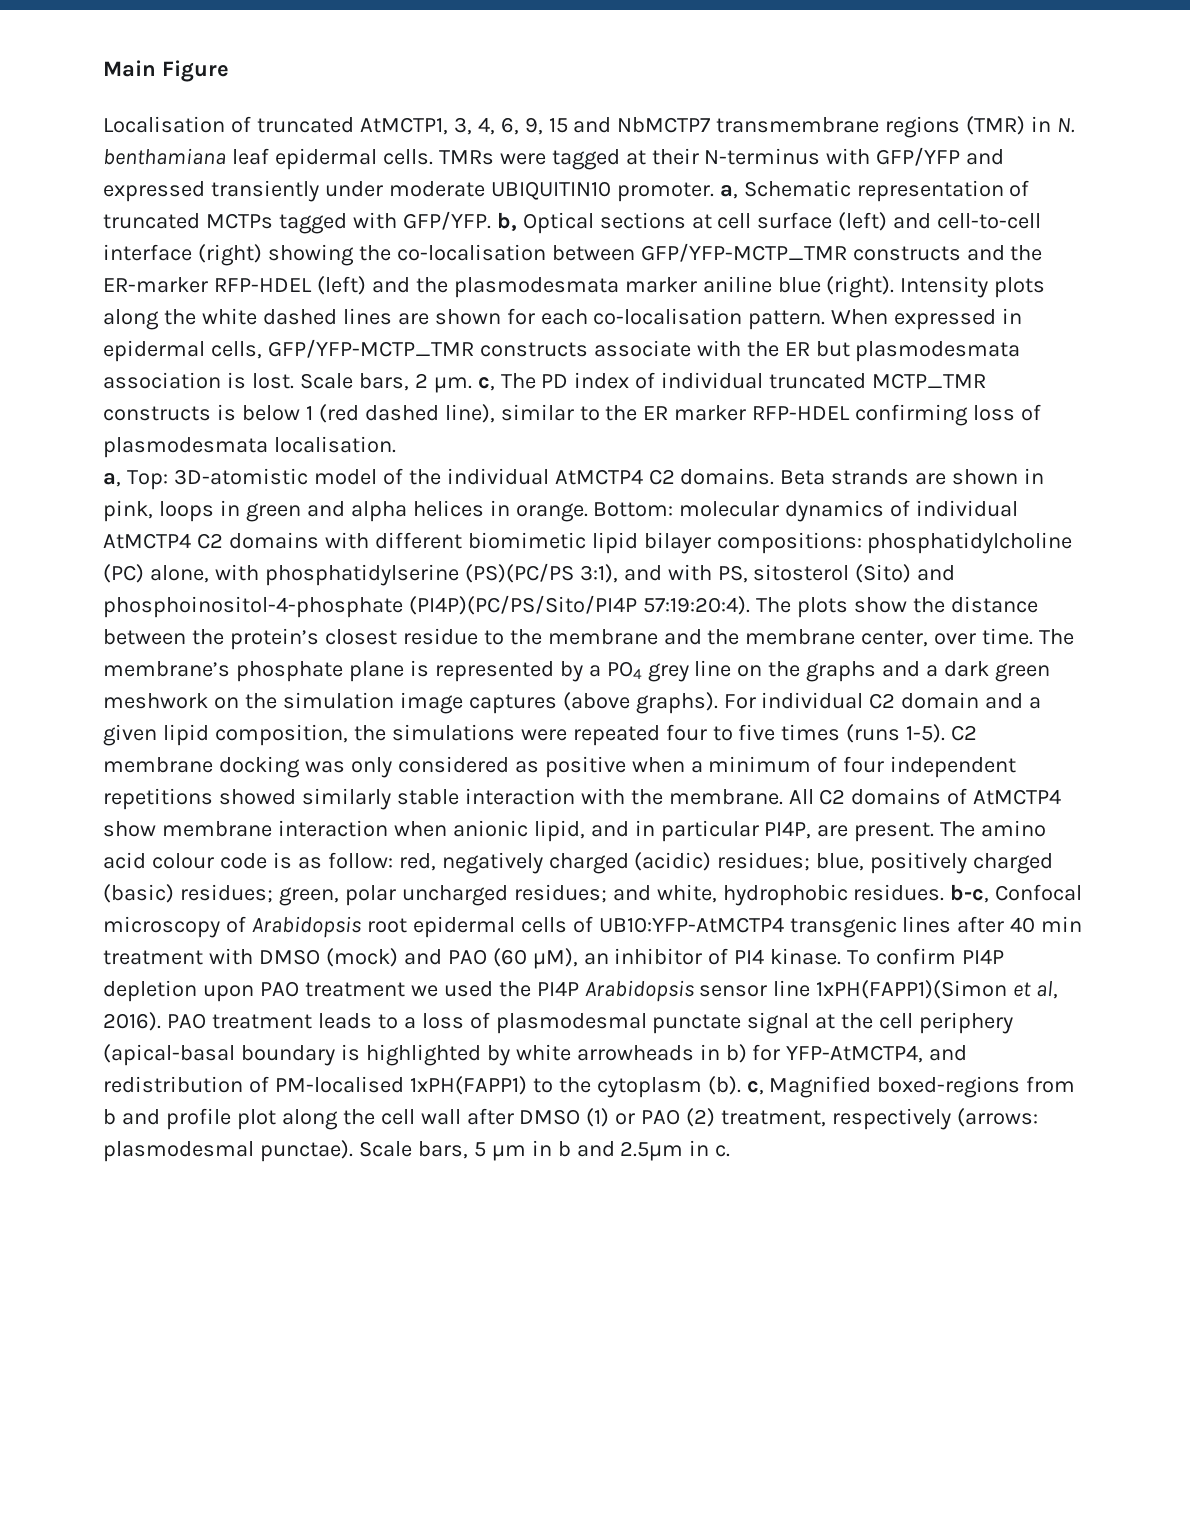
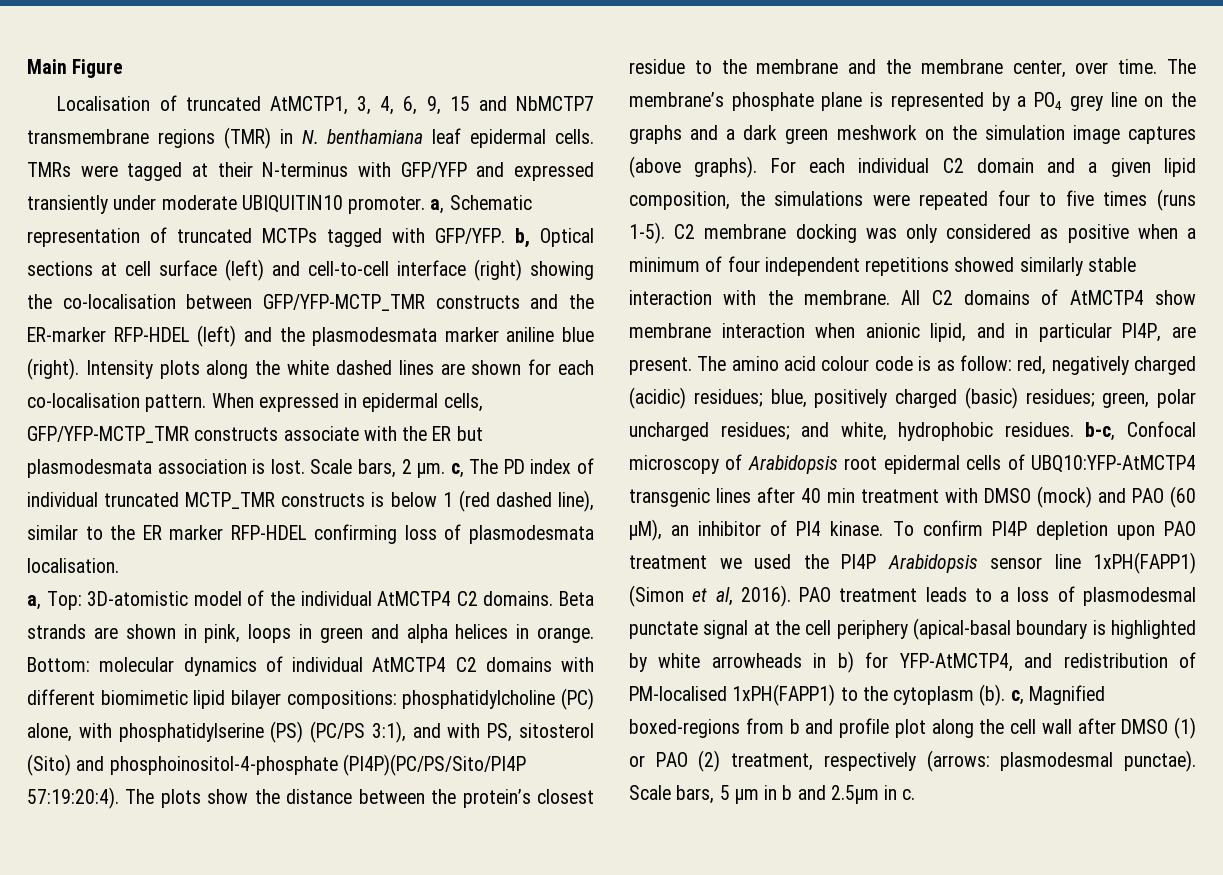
[464,563,574,583] (PS)(PC/PS -> [270,721,366,743] (PS) (PC/PS
(756, 701) none -> [808,158,845,173] each
[598,917,784,933] UB10:YFP-AtMCTP4 -> [1031,455,1196,473] UBQ10:YFP-AtMCTP4
[816,980,1008,999] 1xPH(FAPP1)(Simon -> [1093,552,1196,574] [629,585,684,607] 1xPH(FAPP1) (Simon

